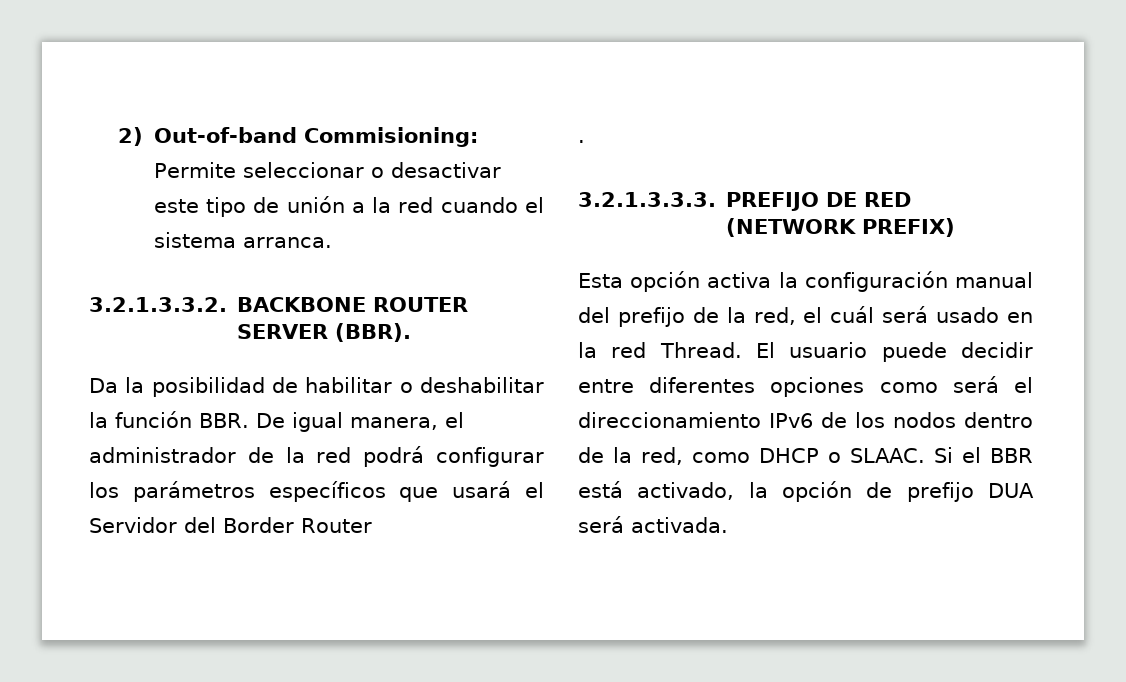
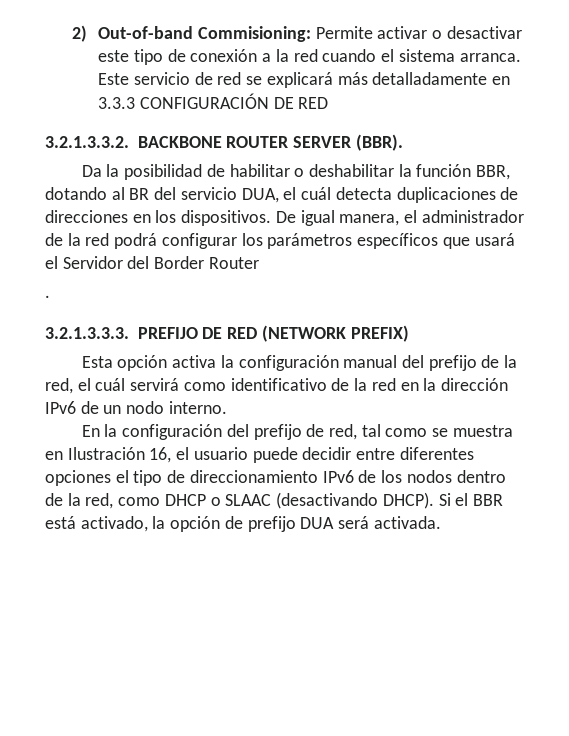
[242,162,364,178] seleccionar -> [377,26,428,39] activar
[286,196,345,213] unión -> [190,49,258,62] conexión
(332, 242) none -> [98,72,511,88] [98,93,329,109] Este servicio de red se explicará más detalladamente en 3.3.3 CONFIGURACIÓN DE RED
[199,413,249,428] BBR. -> [476,165,511,180] [45,187,519,203] [45,210,272,226] BBR, dotando al BR del servicio DUA, el cuál detecta duplicaciones de direcciones en los dispositivos.
[882,306,1033,323] [578,342,775,358] será usado en la red Thread. El -> [130,378,508,391] [45,401,227,414] [81,424,513,440] [45,447,190,463] servirá como identificativo de la red en la dirección IPv6 de un nodo interno. // En la configuración del prefijo de red, tal como se muestra en Ilustración 16, el
[879,376,1033,393] como será el -> [115,470,186,486] el tipo de
[850,448,925,463] SLAAC. -> [225,492,434,509] SLAAC (desactivando DHCP).

